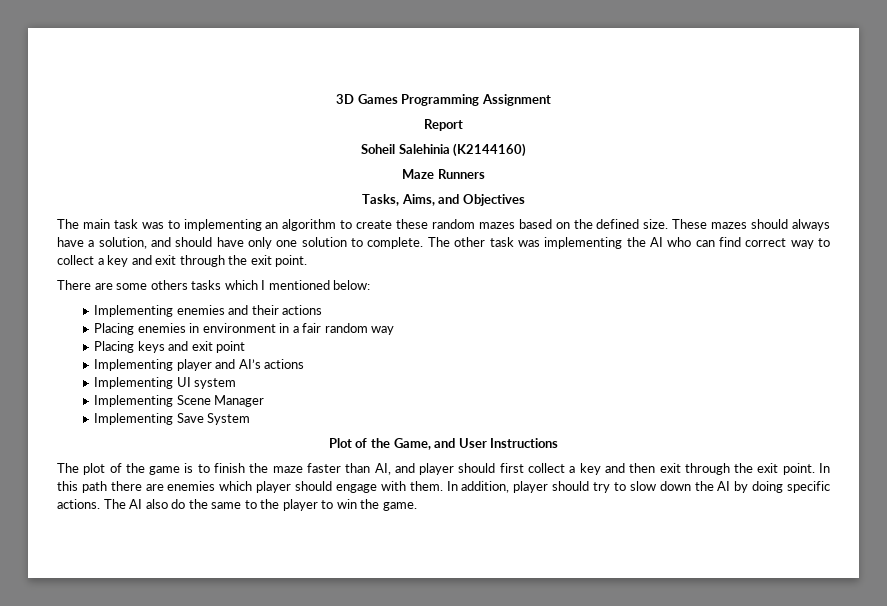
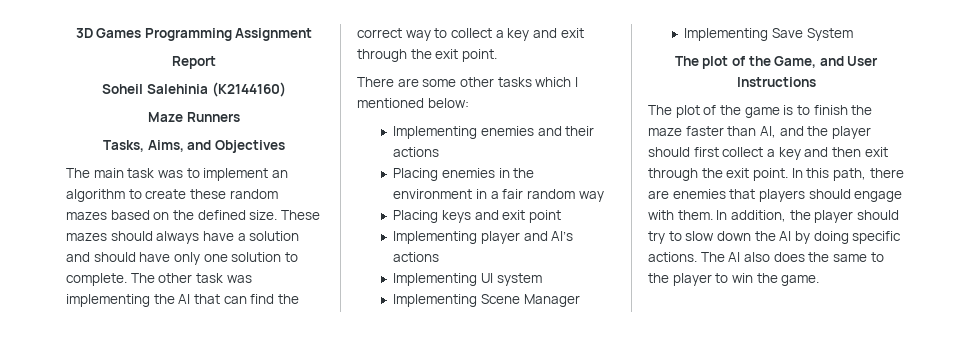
[183,219,262,231] implementing -> [203,168,269,181] implement
[98,237,147,249] solution, -> [249,231,300,241] solution
[667,237,692,247] who -> [193,294,220,304] that
(741, 242) none -> [277,294,299,304] the
[150,280,188,290] others -> [459,77,494,87] other
(200, 328) none -> [513,168,535,178] the
[328,438,352,448] Plot -> [674,56,729,69] The plot
(415, 468) none -> [807,126,829,136] the
[81,481,107,493] path -> [832,168,866,181] path,
[219,481,292,493] which player -> [729,189,805,202] that players
(510, 487) none -> [789,210,811,220] the
[171,499,186,509] do -> [773,252,805,262] does

